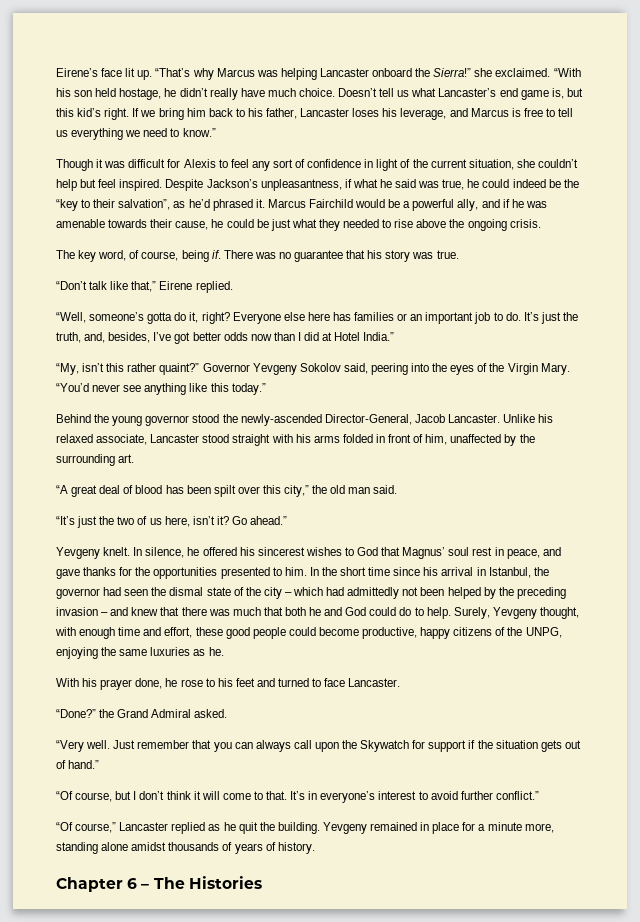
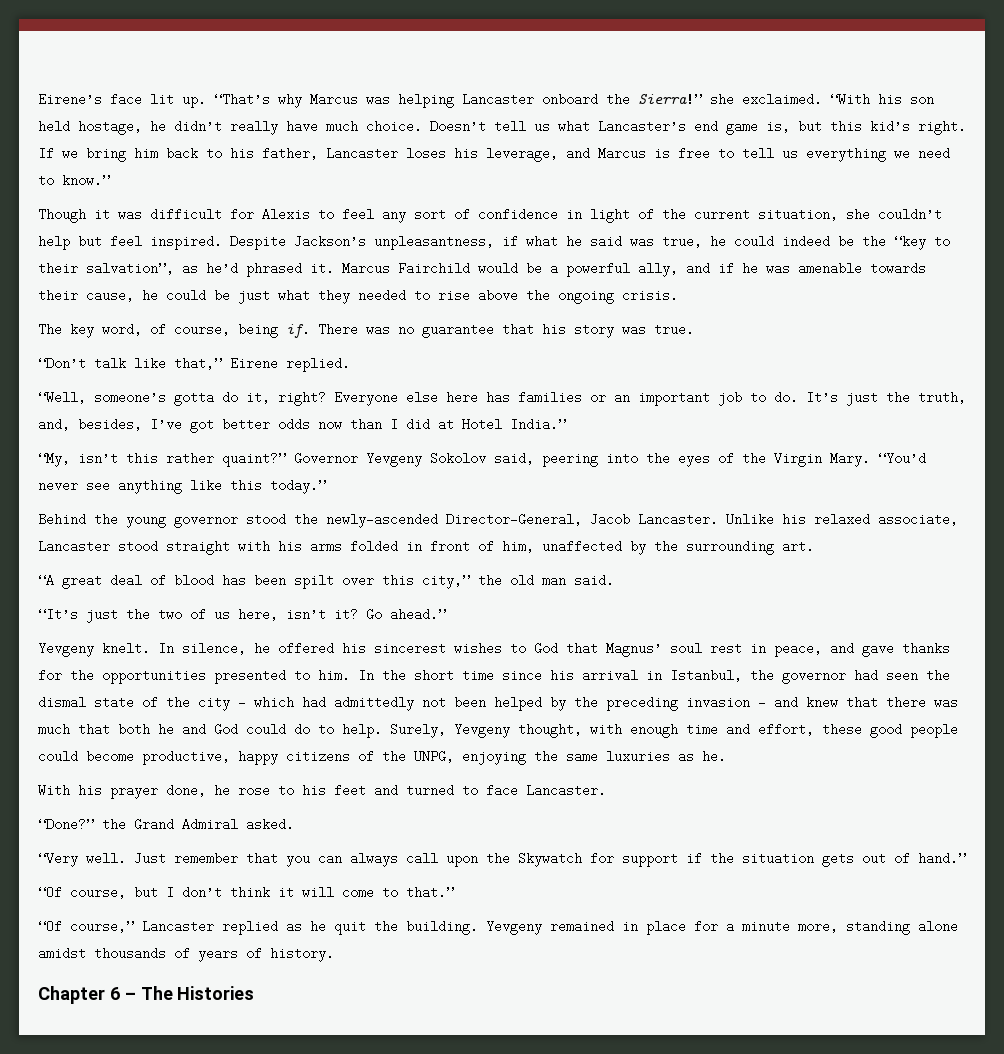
[266,791,539,803] that. It’s in everyone’s interest to avoid further conflict.” -> [406,886,454,899] that.”

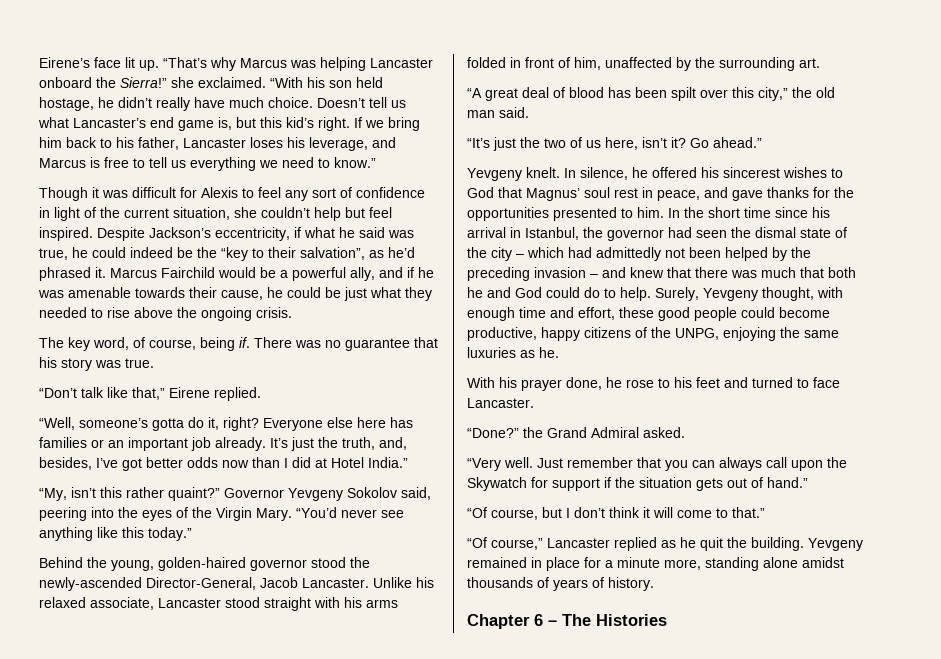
[374,235,494,250] unpleasantness, -> [215,227,290,241] eccentricity,
[750,391,798,404] to do. -> [215,437,266,451] already.
[126,517,166,528] young -> [111,557,246,571] young, golden-haired

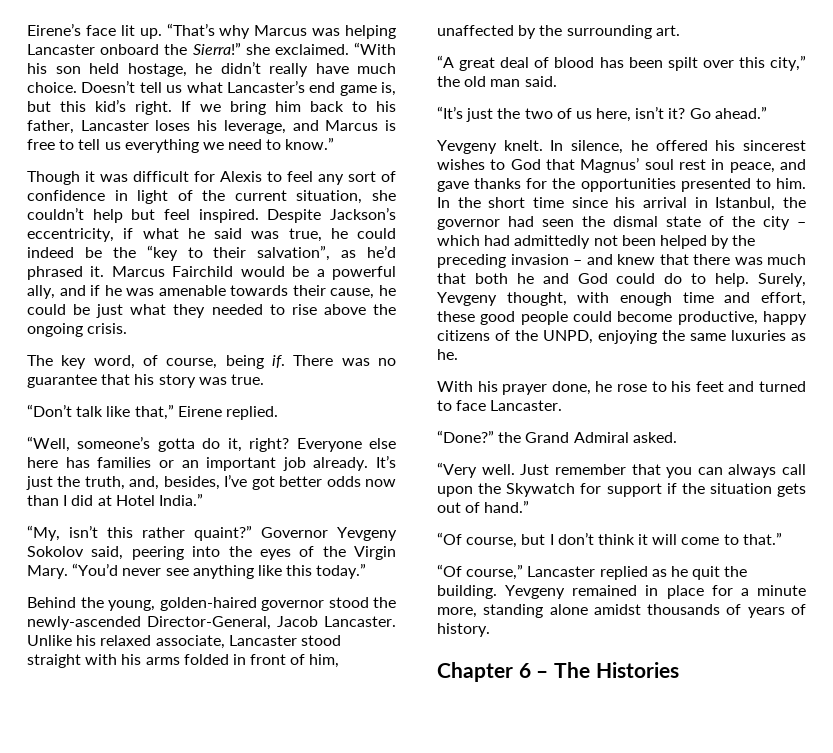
[675,328,719,340] UNPG, -> [543,330,593,344] UNPD,

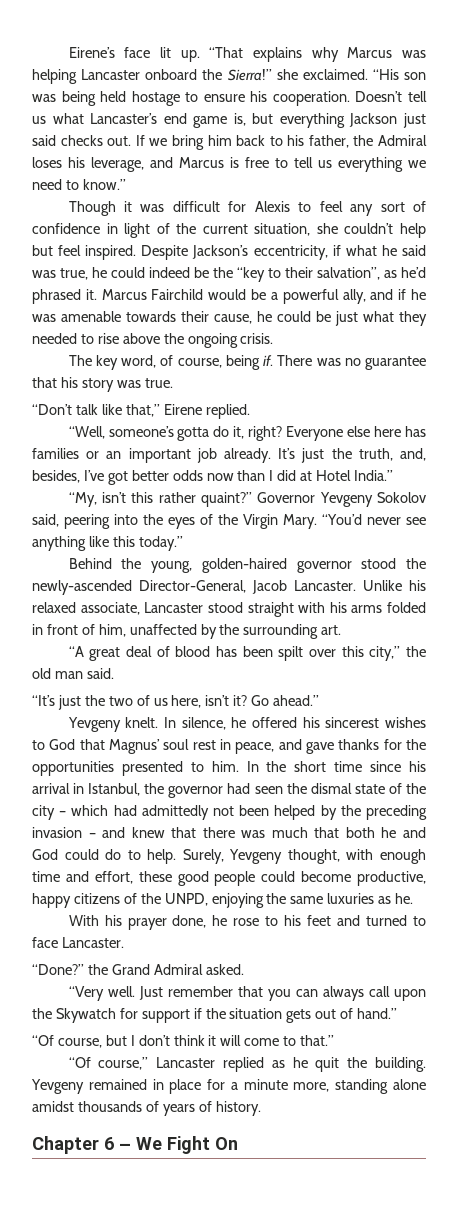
[166,23,215,36] “That’s -> [209,47,302,62] “That explains
[354,42,396,55] [27,61,396,77] [27,82,77,93] “With his son held hostage, he didn’t really have much choice. -> [372,69,426,80] [32,91,350,106] “His son was being held hostage to ensure his cooperation.
[60,99,172,115] this kid’s right. -> [279,113,426,128] [32,135,132,146] everything Jackson just said checks out.
[80,120,149,131] Lancaster -> [353,135,427,146] the Admiral
[554,662,679,678] The Histories -> [136,1136,238,1154] We Fight On

